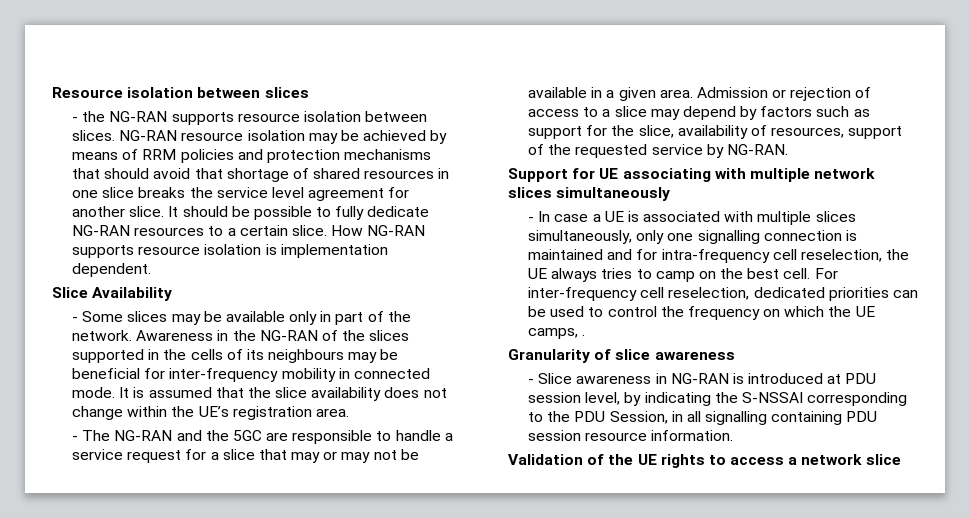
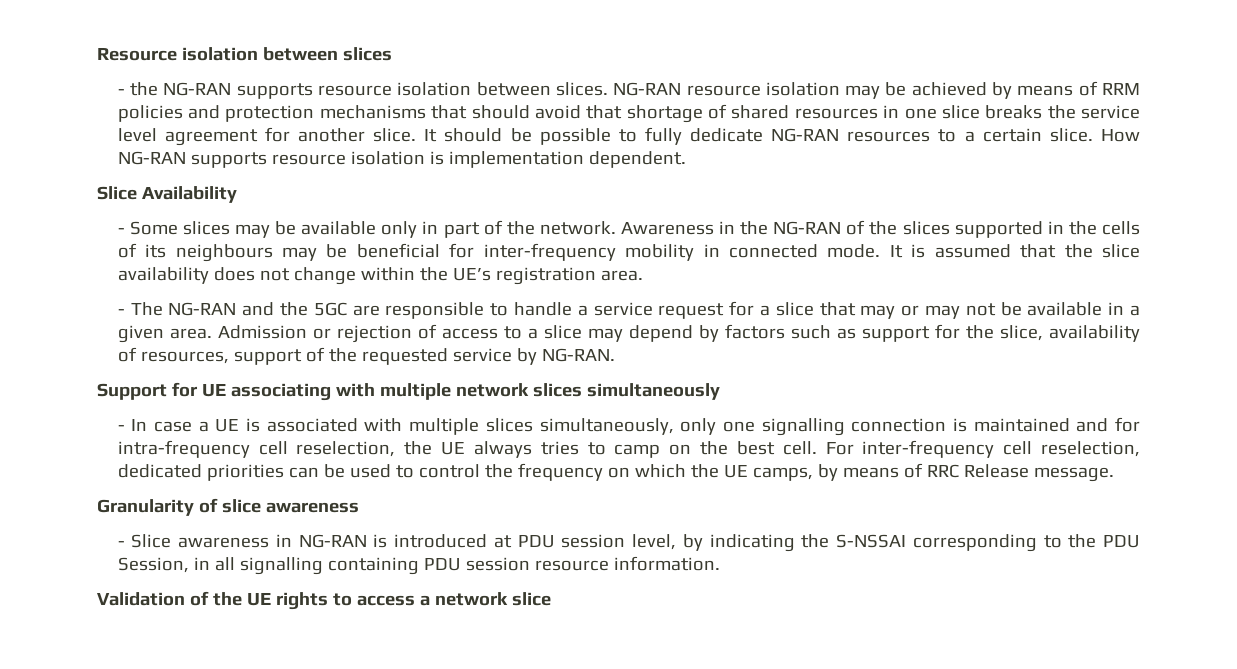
[582,334,586,336] . -> [817,463,1114,482] by means of RRC Release message.

